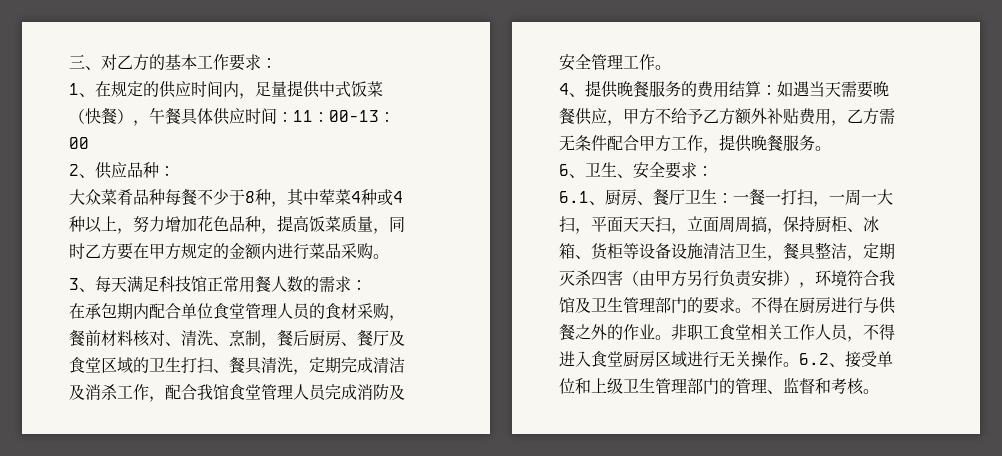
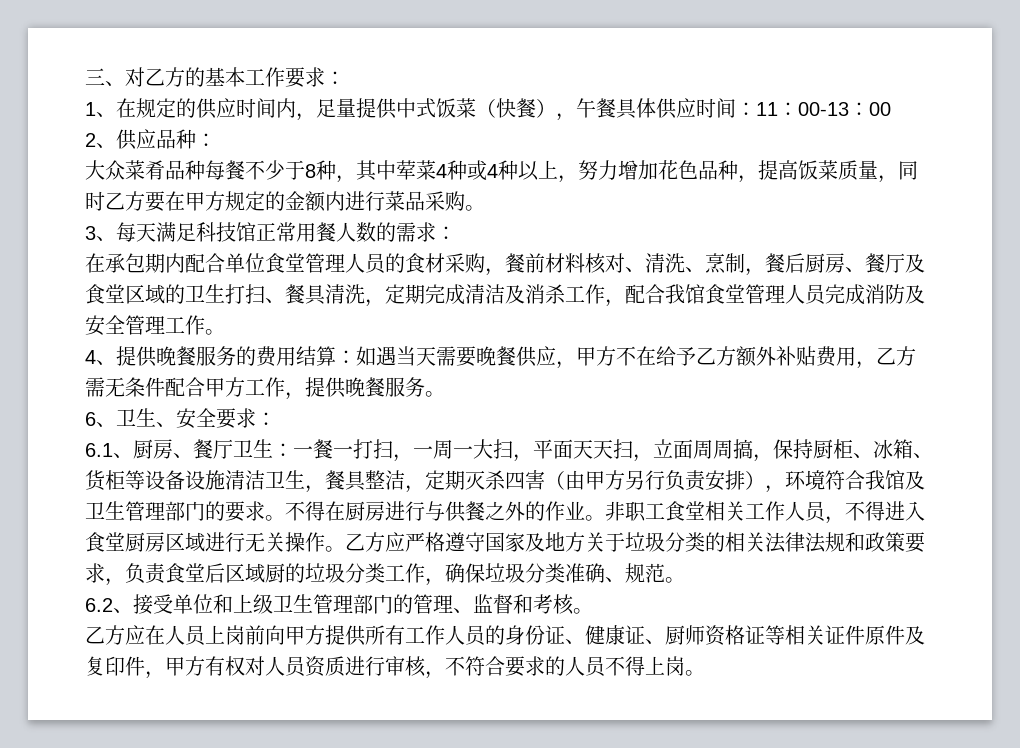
(671, 116) none -> [636,346,656,366] 在
(799, 364) none -> [345,532,925,553] [85,563,685,586] 乙方应严格遵守国家及地方关于垃圾分类的相关法律法规和政策要求，负责食堂后区域厨的垃圾分类工作，确保垃圾分类准确、规范。 //
(879, 391) none -> [85,625,925,646] [85,656,705,679] // 乙方应在人员上岗前向甲方提供所有工作人员的身份证、健康证、厨师资格证等相关证件原件及复印件，甲方有权对人员资质进行审核，不符合要求的人员不得上岗。

